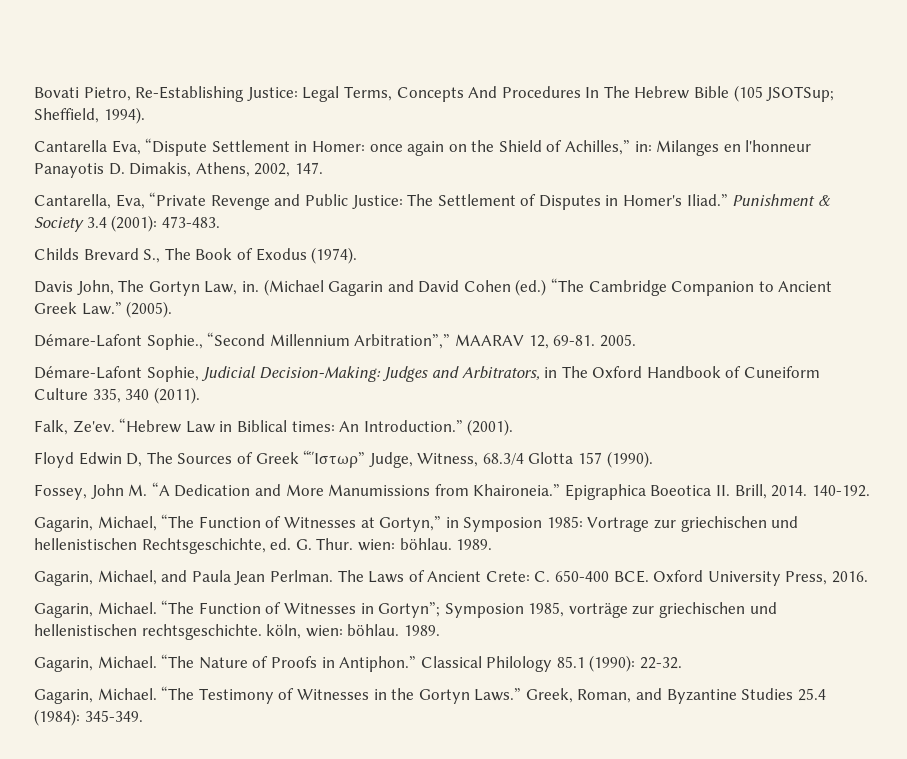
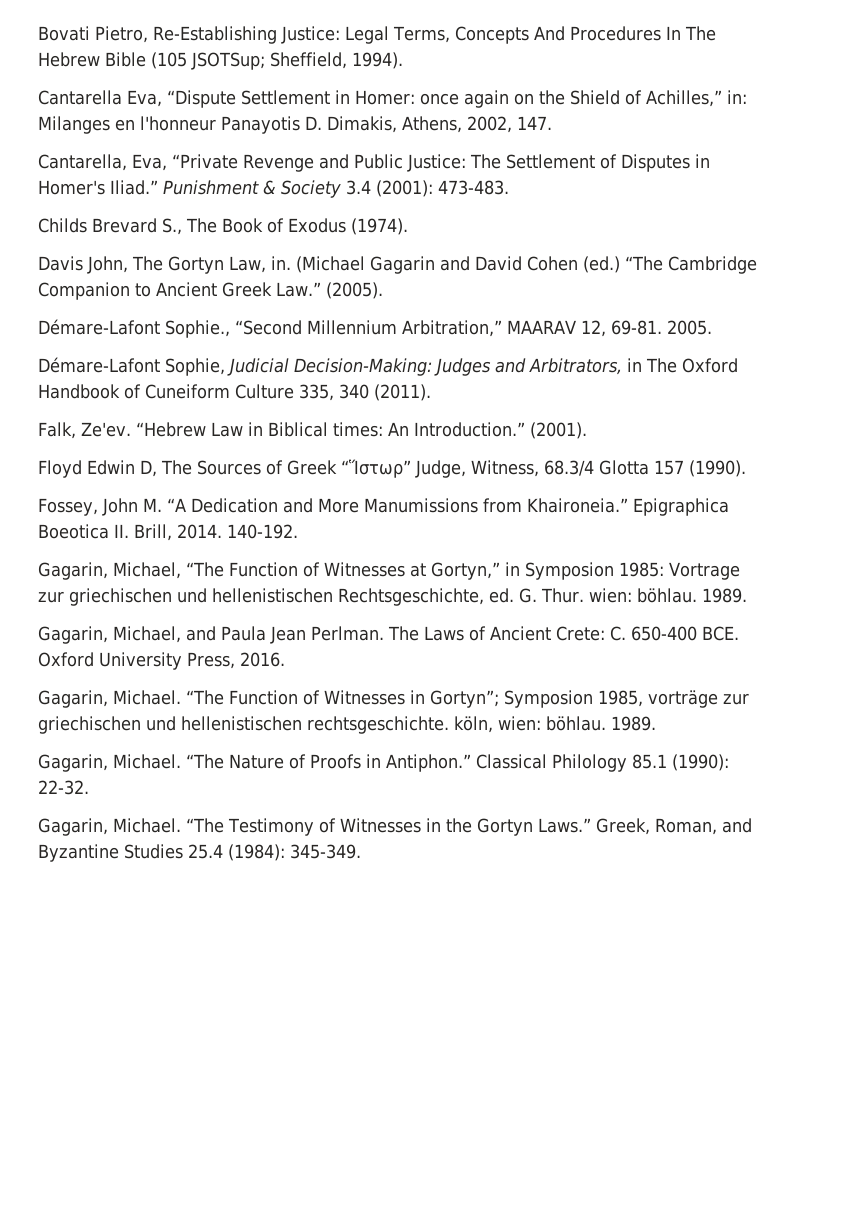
[354,334,451,349] Arbitration”,” -> [402,320,502,337] Arbitration,”

